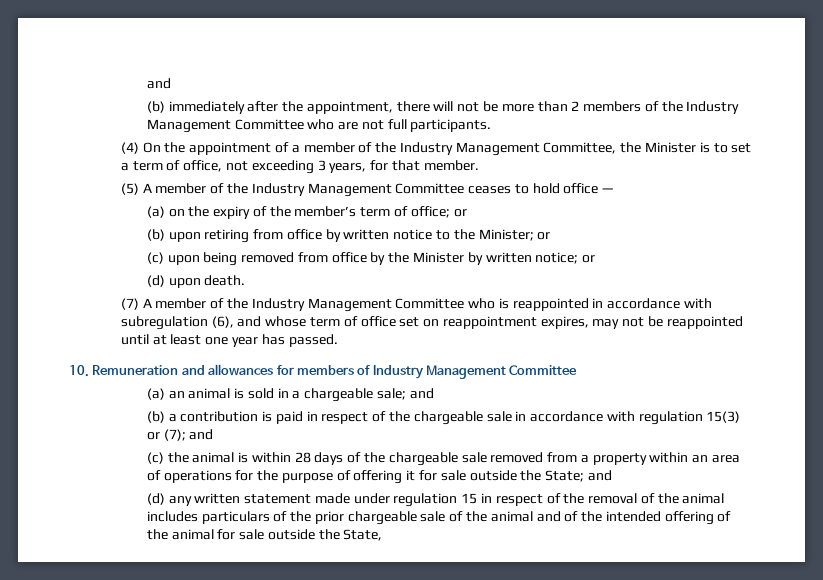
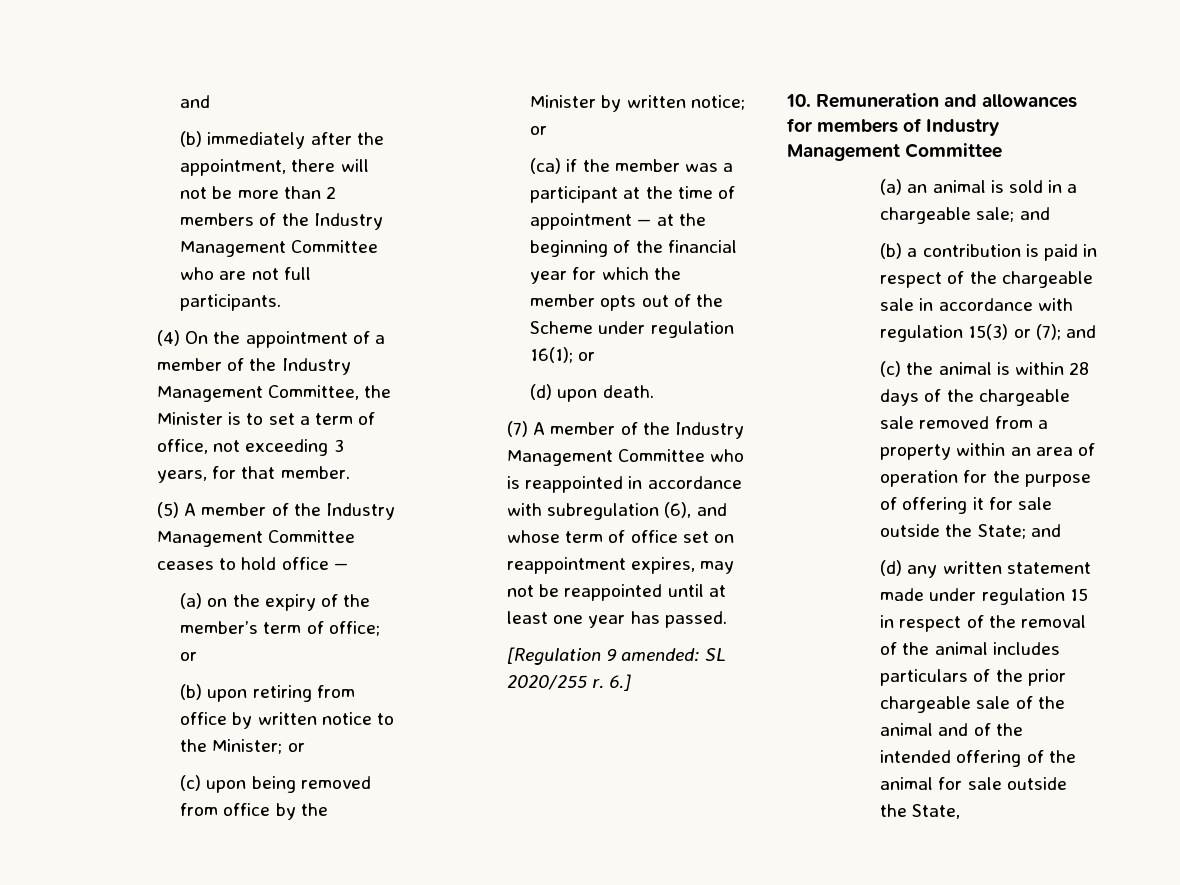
(596, 259) none -> [530,158,733,174] [530,186,735,203] [530,213,706,230] [530,240,737,257] [530,267,681,284] [530,294,723,311] [530,321,734,338] [530,347,596,363] // (ca) if the member was a participant at the time of appointment — at the beginning of the financial year for which the member opts out of the Scheme under regulation 16(1); or
(338, 340) none -> [507,647,726,665] [507,674,632,691] // [Regulation 9 amended: SL 2020/255 r. 6.]
[163,470,232,483] operations -> [880,470,959,487] operation

